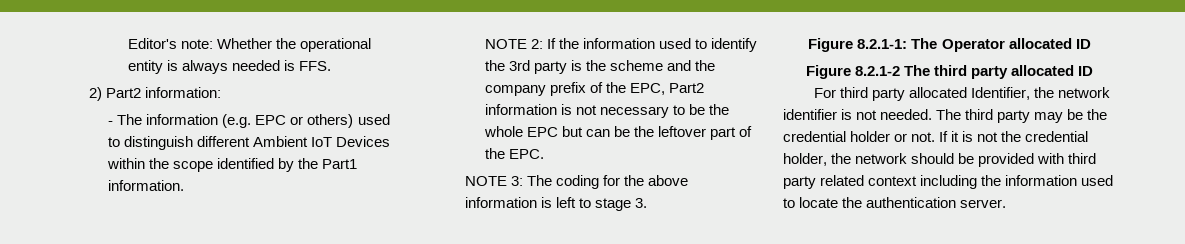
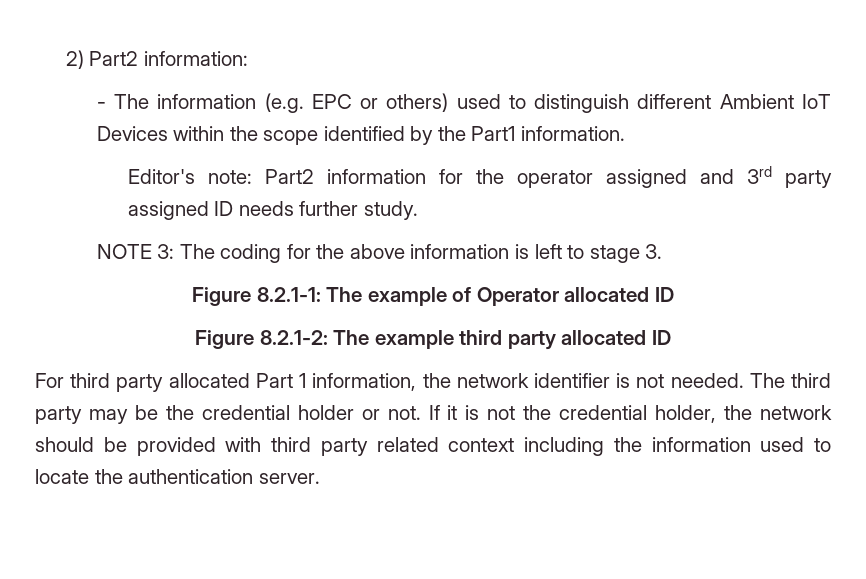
[127,38,371,52] [127,60,332,74] Editor's note: Whether the operational entity is always needed is FFS. // -> (65, 59) none
[484,38,758,52] [484,60,716,74] [484,82,705,96] [484,104,730,118] [483,126,753,140] [484,148,544,159] NOTE 2: If the information used to identify the 3rd party is the scheme and the company prefix of the EPC, Part2 information is not necessary to be the whole EPC but can be the leftover part of the EPC. -> [127,166,833,188] [127,201,418,220] Editor's note: Part2 information for the operator assigned and 3rd party assigned ID needs further study.
(938, 43) none -> [367,287,472,306] example of
[854,65,930,76] 8.2.1-2 The -> [259,330,454,349] 8.2.1-2: The example
[971,87,1031,100] Identifier, -> [255,373,417,391] Part 1 information,

